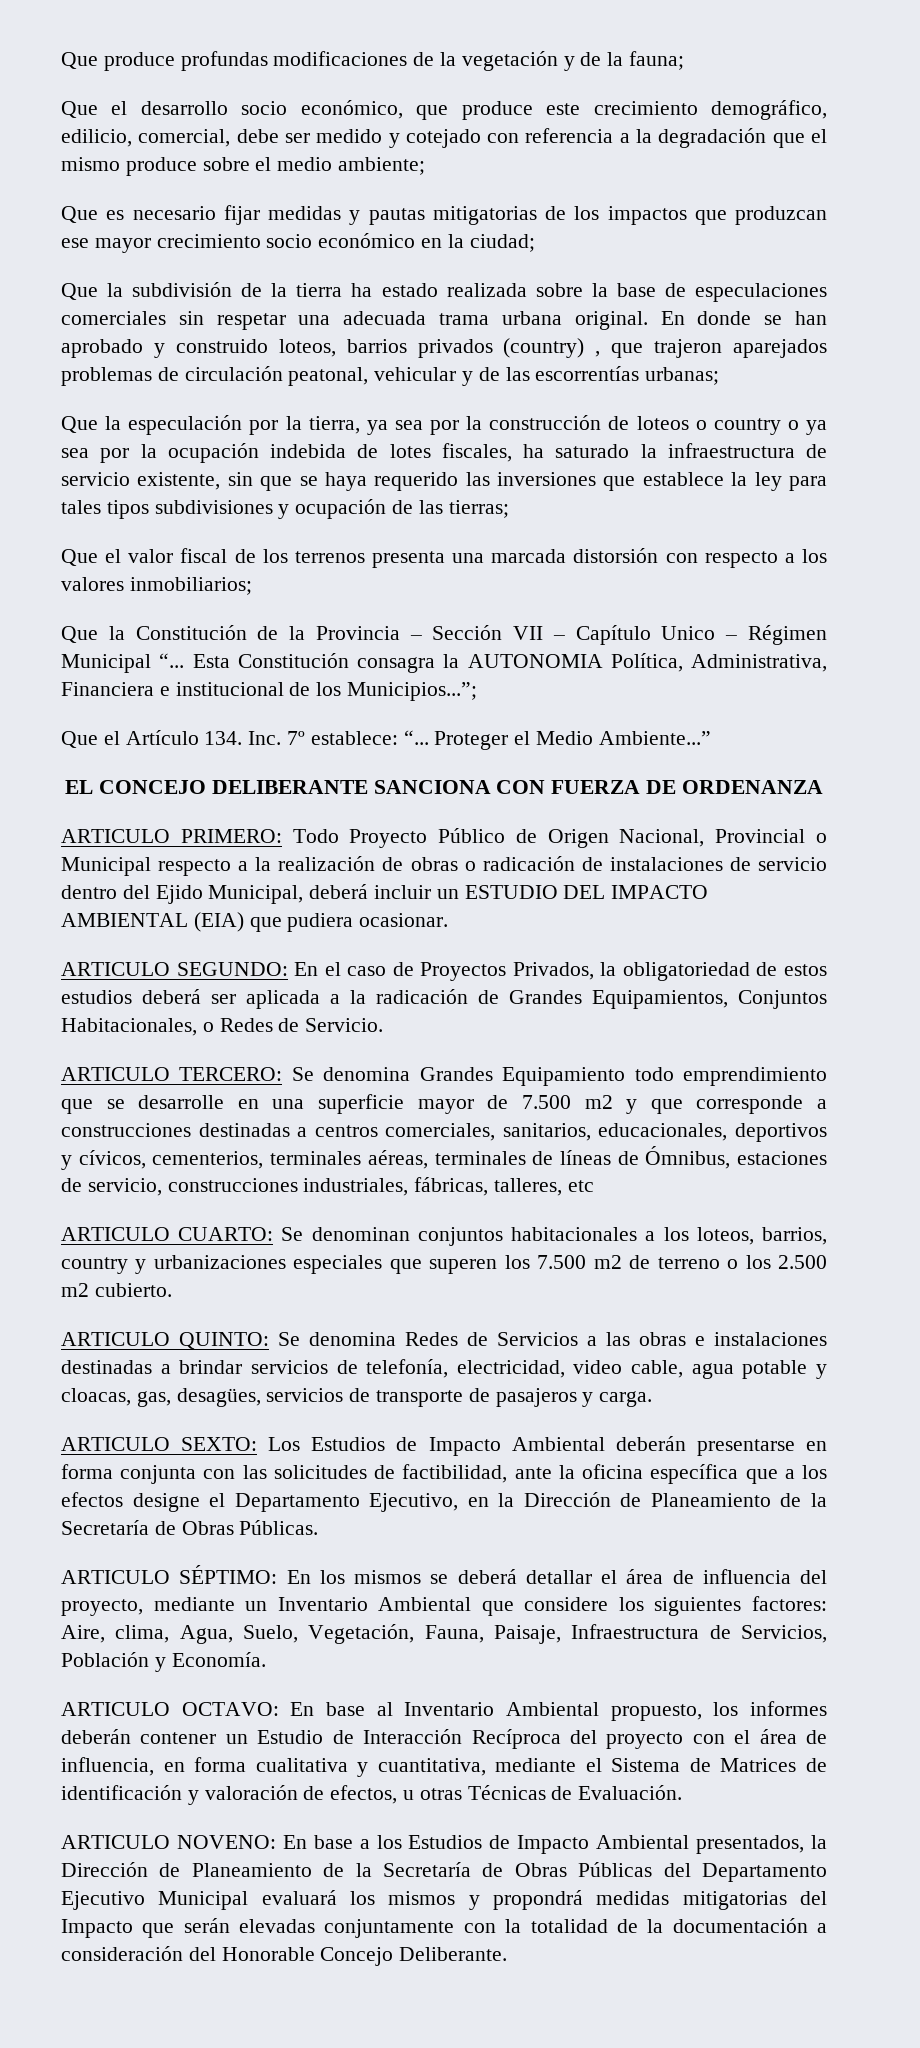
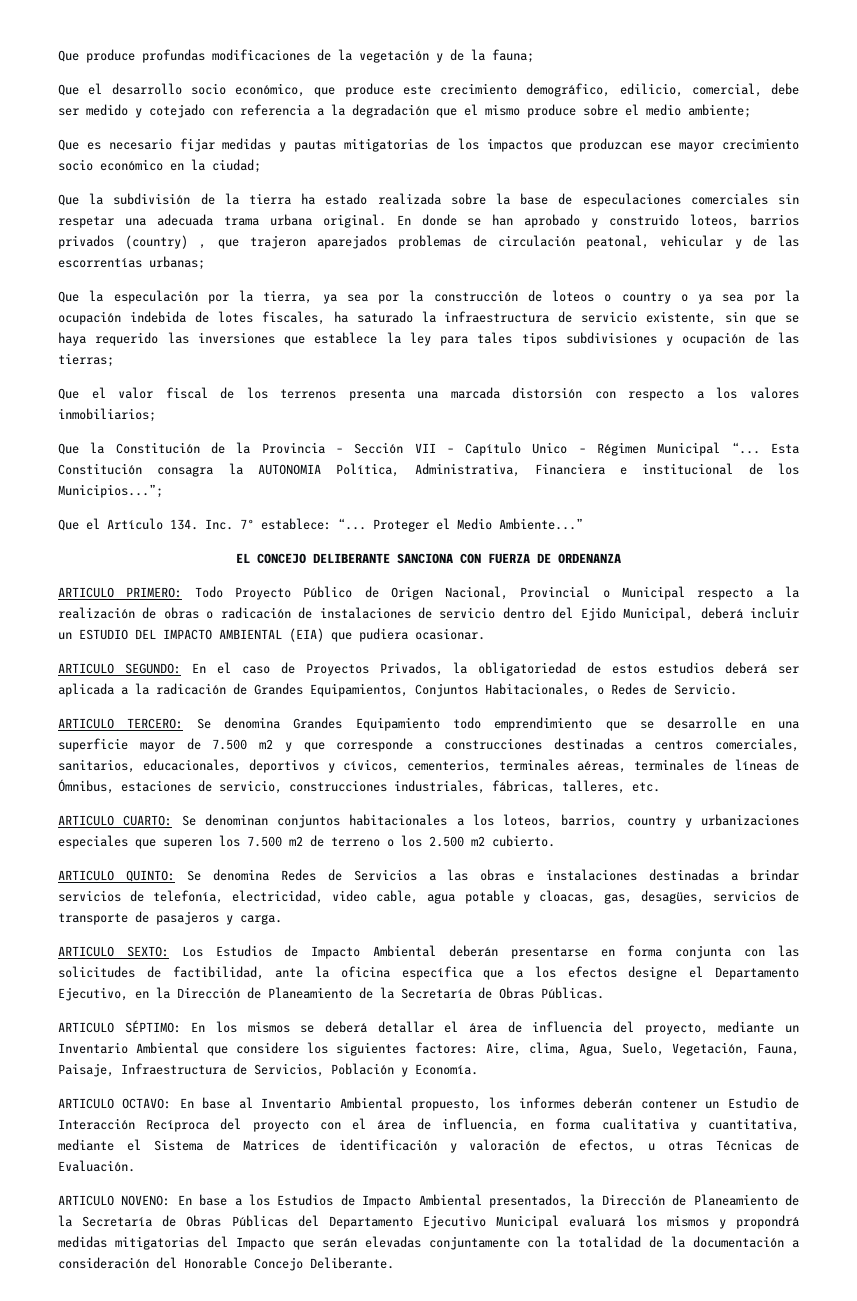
[567,1180,594,1192] etc -> [632,782,660,792] etc.

